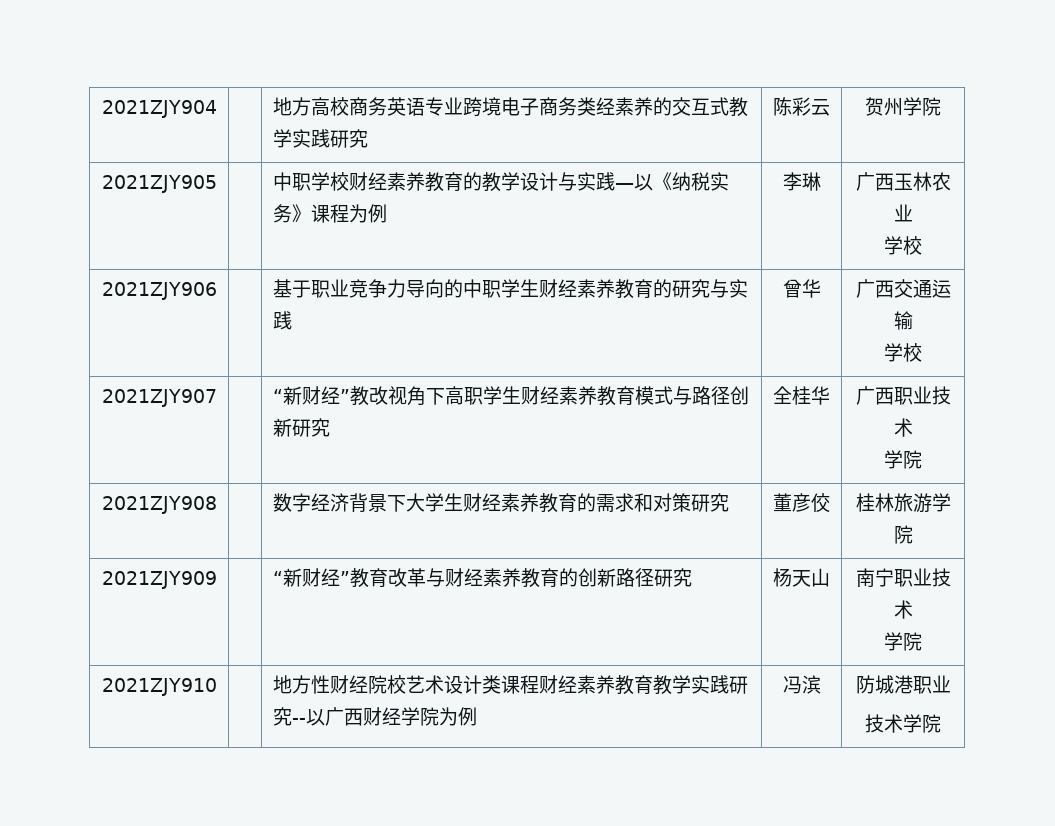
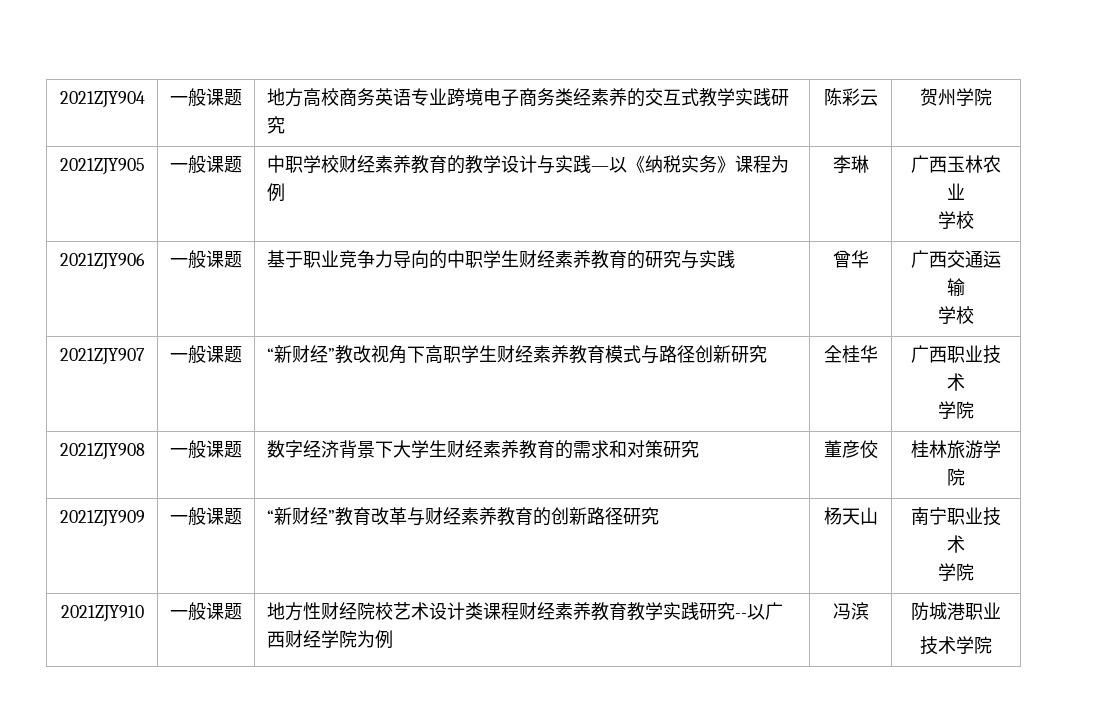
(217, 109) none -> [169,88,242,106] 一般课题
(217, 184) none -> [169,155,242,173] 一般课题
(217, 291) none -> [169,250,242,268] 一般课题
(217, 398) none -> [169,345,242,363] 一般课题
(217, 505) none -> [169,440,242,458] 一般课题
(217, 580) none -> [169,507,242,525] 一般课题
(217, 687) none -> [169,602,242,620] 一般课题

